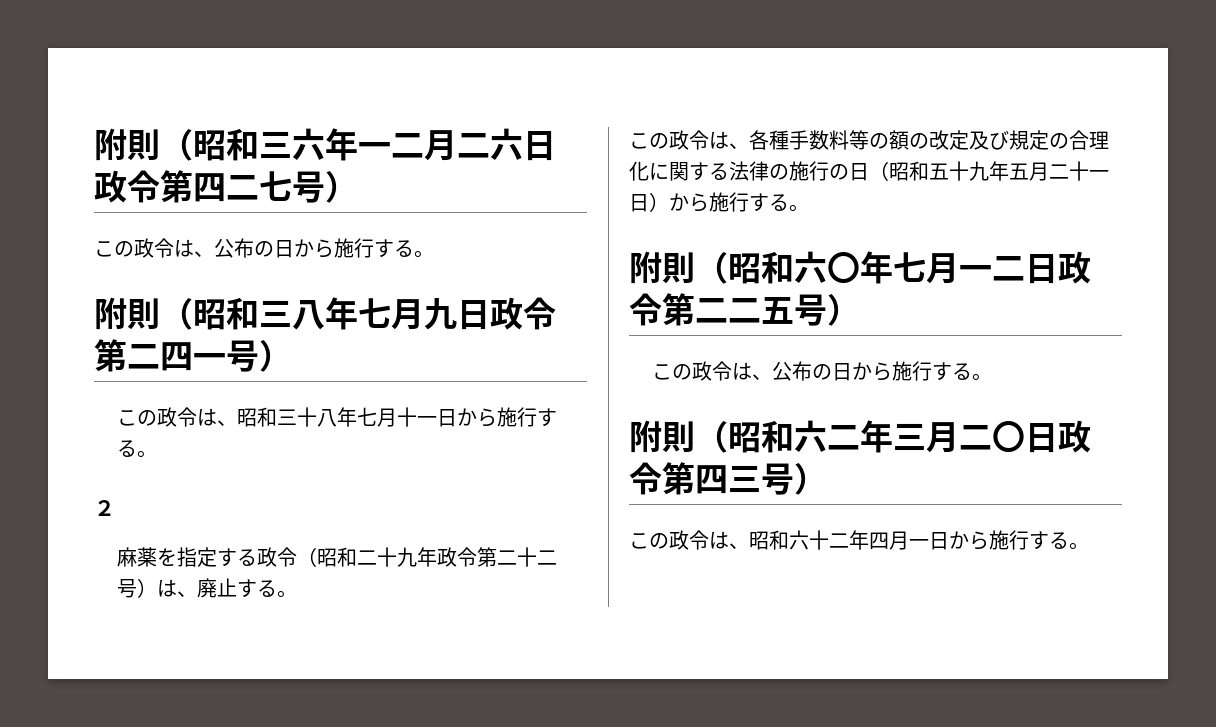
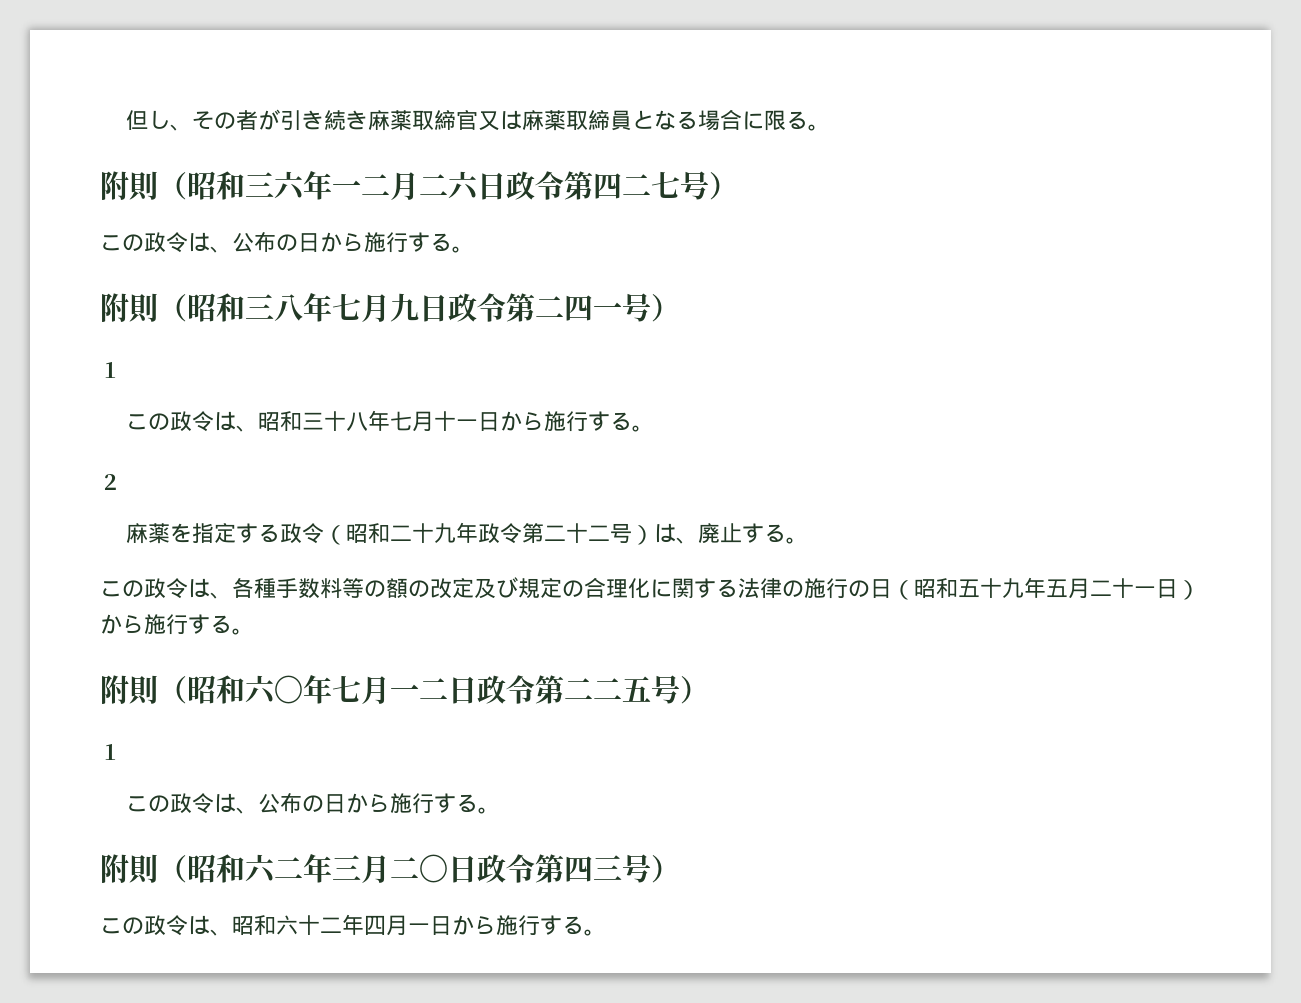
(94, 144) none -> [125,109,830,131] 但し、その者が引き続き麻薬取締官又は麻薬取締員となる場合に限る。 //
(292, 356) none -> [100,362,121,378] // １
(860, 310) none -> [100,744,121,760] // １

